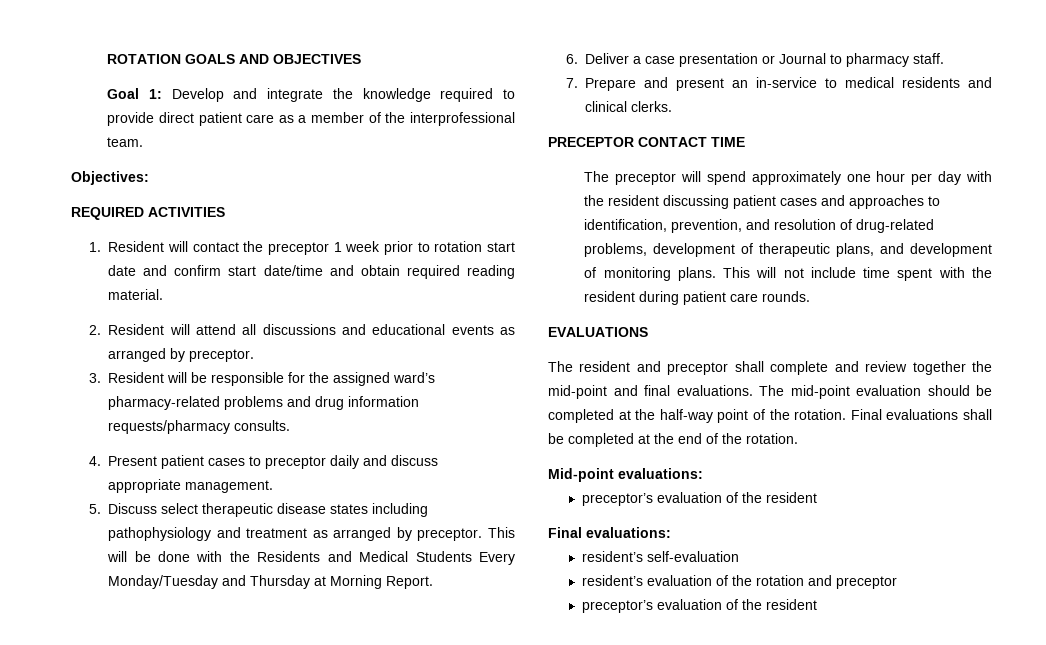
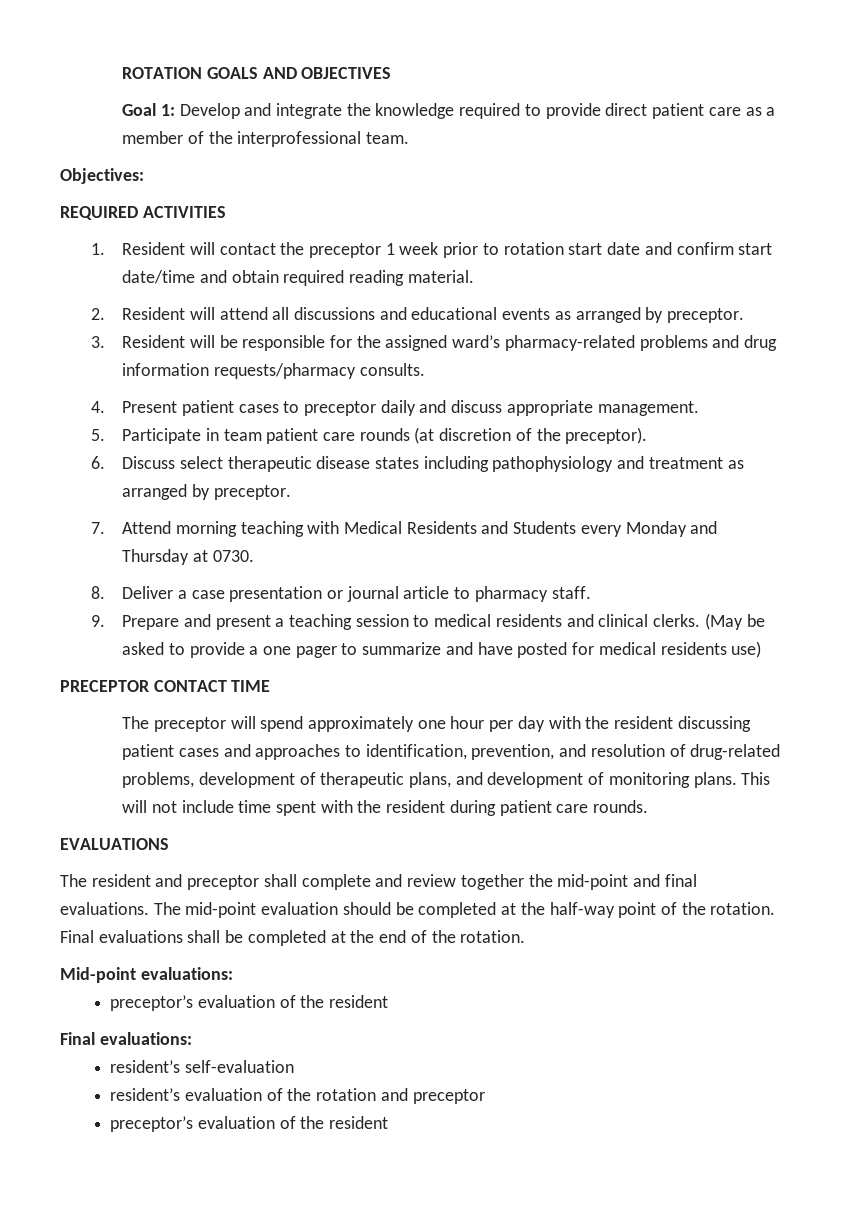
(102, 509) none -> [122,427,648,444] [91,456,106,469] Participate in team patient care rounds (at discretion of the preceptor). // 6.
[488,527,515,538] [107,551,515,565] [108,575,434,589] [566,54,579,64] This will be done with the Residents and Medical Students Every Monday/Tuesday and Thursday at Morning Report. // 6. -> [91,521,718,537] [122,549,254,565] [91,586,106,599] // 7. Attend morning teaching with Medical Residents and Students every Monday and Thursday at 0730. // 8.
[779,53,827,64] Journal -> [346,586,450,602] journal article
[566,78,579,88] 7. -> [91,615,106,627] 9.
[732,77,818,88] an in-service -> [275,614,409,630] a teaching session
(673, 106) none -> [704,613,765,630] [122,641,762,658] (May be asked to provide a one pager to summarize and have posted for medical residents use)

